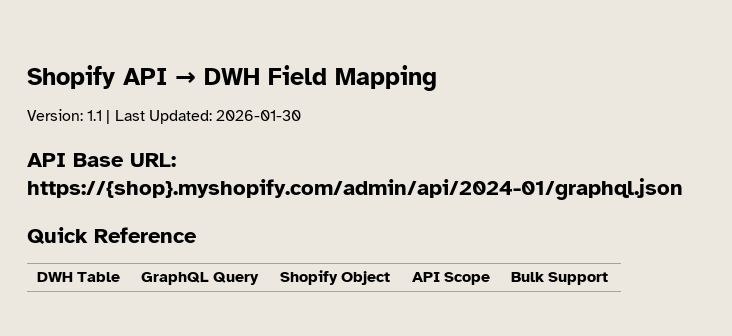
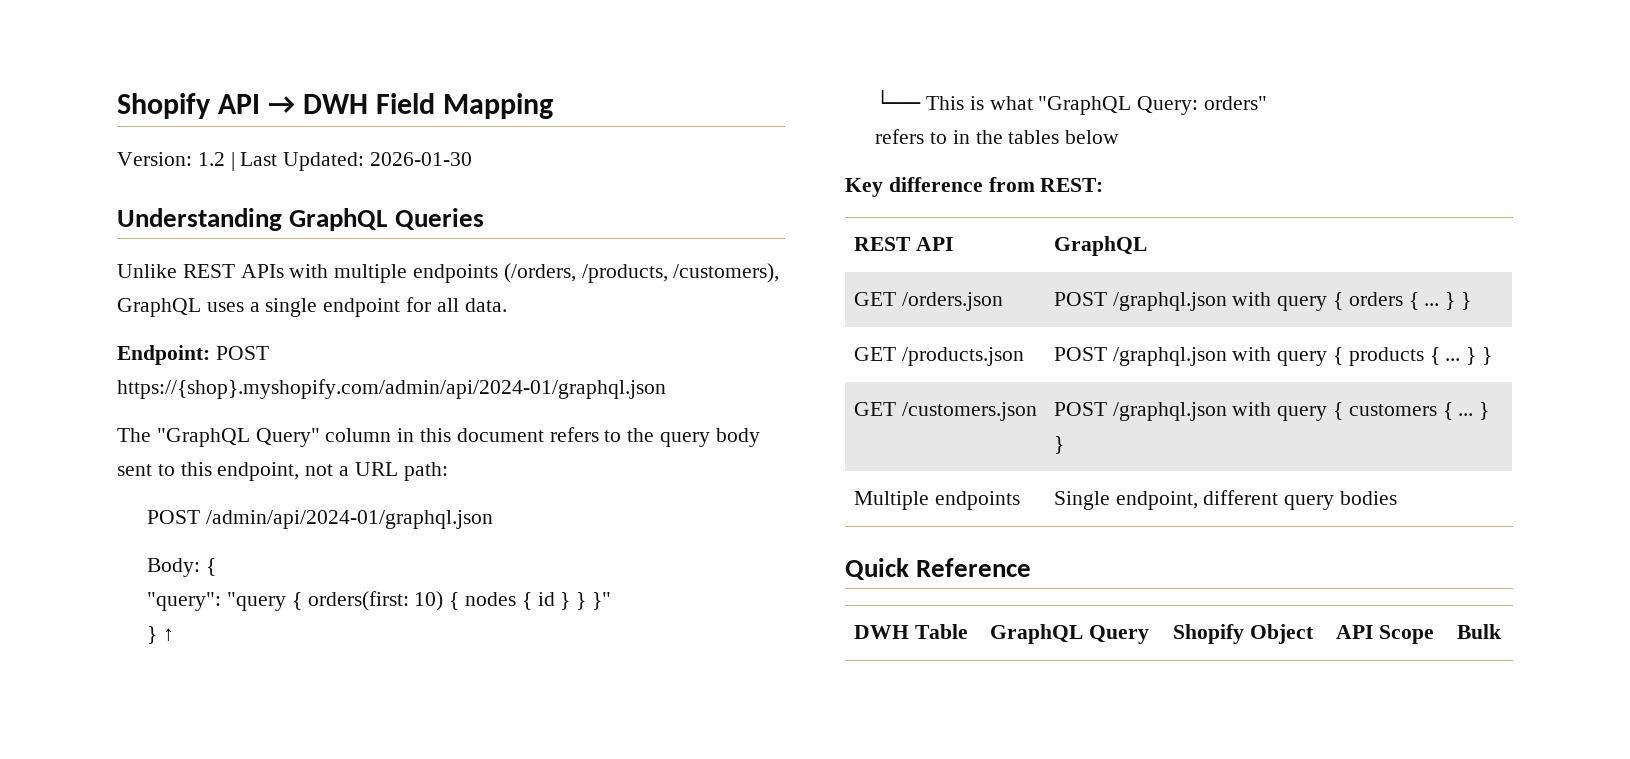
[87,110,103,121] 1.1 -> [197,152,225,166] 1.2
[27,153,176,167] [27,178,683,200] API Base URL: https://{shop}.myshopify.com/admin/api/2024-01/graphql.json -> [117,208,484,231] [117,263,780,283] [117,297,507,317] [117,345,269,365] [117,379,666,399] [117,427,760,447] [117,462,448,481] [147,510,493,529] [147,558,216,577] [147,591,611,611] [147,626,174,644] [875,90,1267,115] [875,129,1120,144] [845,177,1104,197] [853,237,953,251] [1053,236,1147,256] [853,292,1003,311] [1053,292,1472,311] [853,347,1024,366] [1053,347,1493,366] [853,402,1037,421] [1053,402,1490,421] [1053,436,1064,454] [853,491,1020,510] [1053,490,1398,510] Understanding GraphQL Queries // Unlike REST APIs with multiple endpoints (/orders, /products, /customers), GraphQL uses a single endpoint for all data. // Endpoint: POST https://{shop}.myshopify.com/admin/api/2024-01/graphql.json // The "GraphQL Query" column in this document refers to the query body sent to this endpoint, not a URL path: // POST /admin/api/2024-01/graphql.json // Body: { // "query": "query { orders(first: 10) { nodes { id } } }" // } ↑ // └── This is what "GraphQL Query: orders" // refers to in the tables below // Key difference from REST: // REST API | GraphQL // GET /orders.json | POST /graphql.json with query { orders { ... } } // GET /products.json | POST /graphql.json with query { products { ... } } // GET /customers.json | POST /graphql.json with query { customers { ... } } // Multiple endpoints | Single endpoint, different query bodies
[547,272,608,285] Support -> (1501, 631) none

